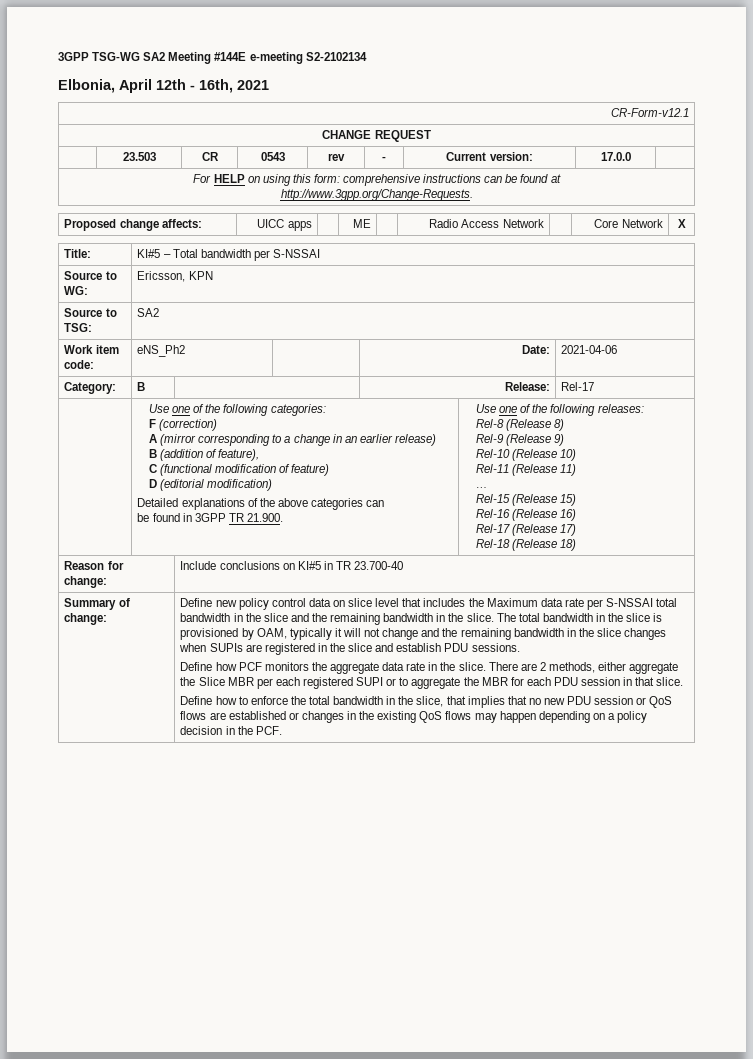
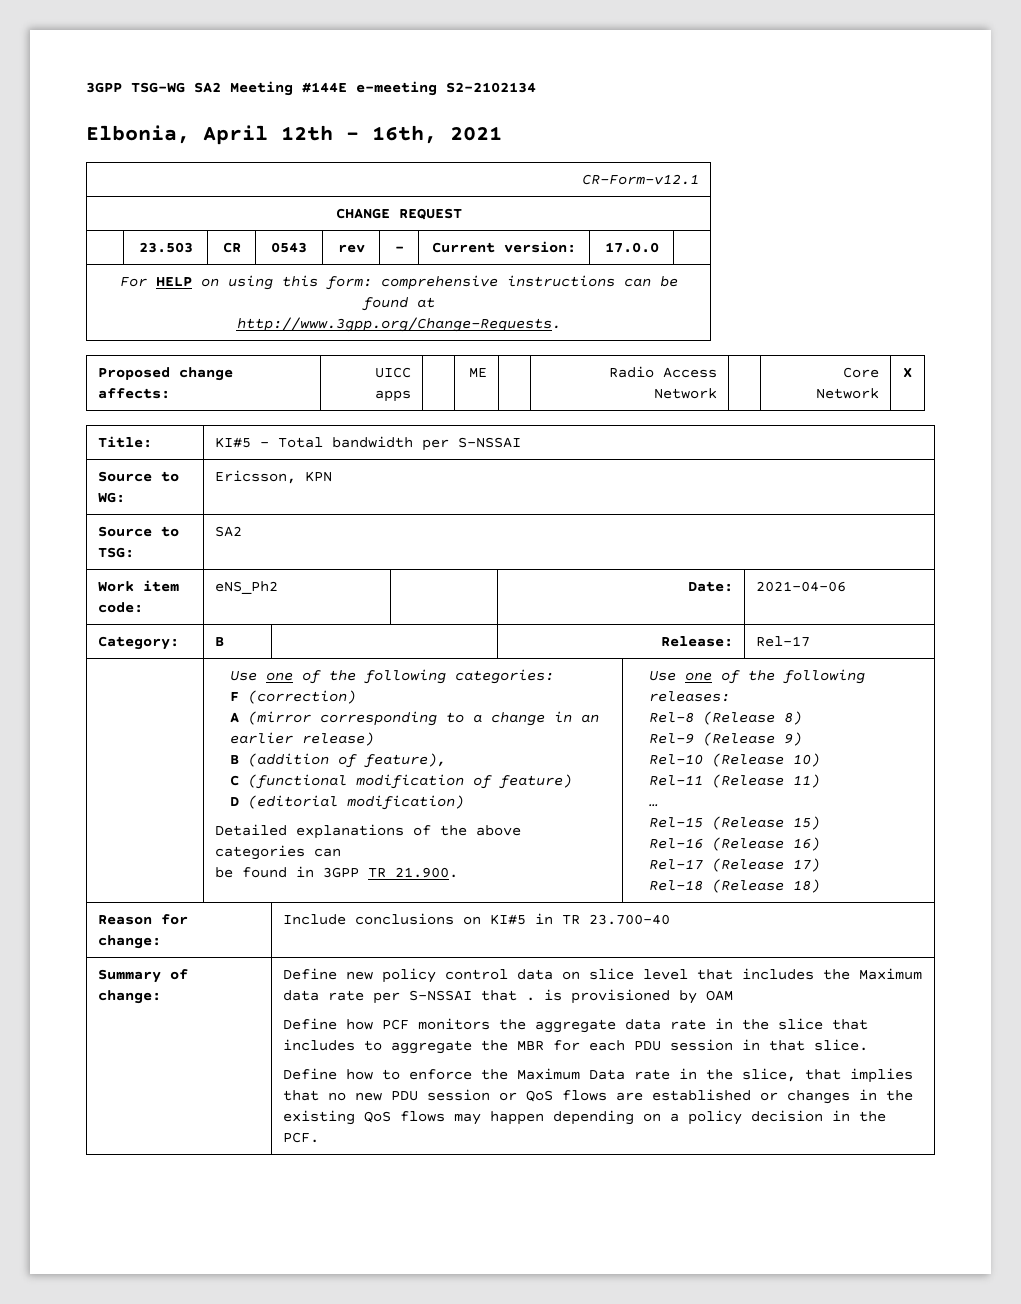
[656,598,678,607] [180,613,663,625] [180,628,667,640] [179,643,520,655] total bandwidth in the slice and the remaining bandwidth in the slice. The total bandwidth in the slice is provisioned by OAM, typically it will not change and the remaining bandwidth in the slice changes when SUPIs are registered in the slice and establish PDU sessions. -> [481,989,734,1004] that . is provisioned by OAM
[458,662,679,674] [180,677,397,689] slice. There are 2 methods, either aggregate the Slice MBR per each registered SUPI or -> [778,1018,869,1030] [283,1039,356,1051] slice that includes
[308,696,384,705] total bandwidth -> [517,1068,671,1080] Maximum Data rate

